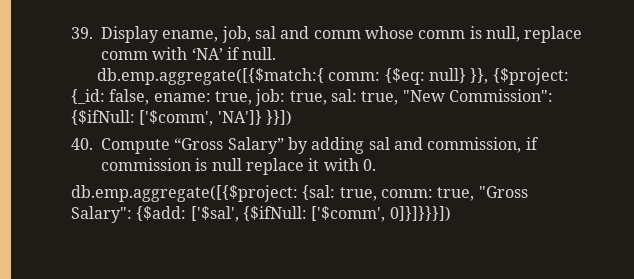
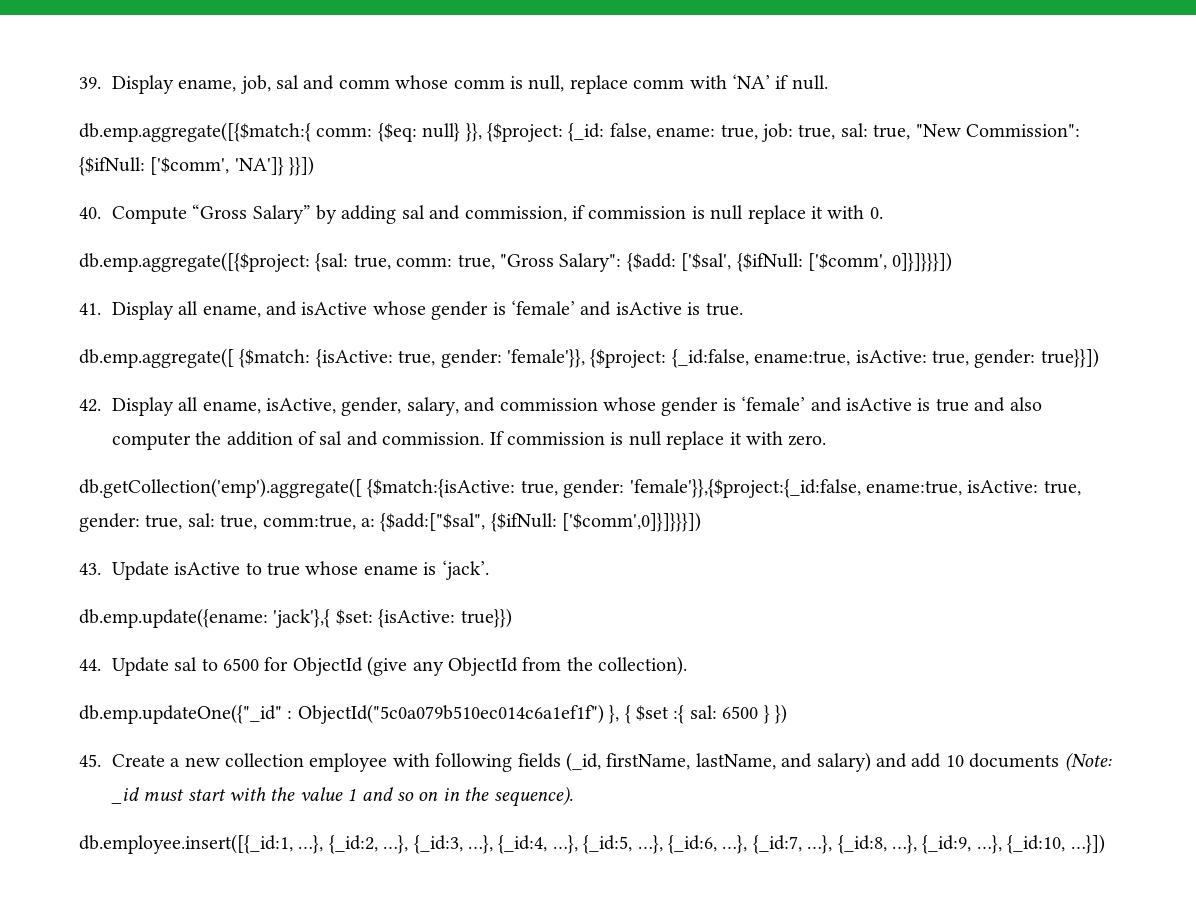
(451, 214) none -> [79,300,743,320] [79,348,1099,368] [79,396,1042,416] [111,431,827,450] [79,478,1081,498] [79,512,702,532] [79,560,489,580] [79,608,512,628] [79,656,688,676] [79,704,787,724] [79,752,1112,772] [110,786,573,807] [79,834,1105,854] // 41. Display all ename, and isActive whose gender is ‘female’ and isActive is true. // db.emp.aggregate([ {$match: {isActive: true, gender: 'female'}}, {$project: {_id:false, ename:true, isActive: true, gender: true}}]) // 42. Display all ename, isActive, gender, salary, and commission whose gender is ‘female’ and isActive is true and also computer the addition of sal and commission. If commission is null replace it with zero. // db.getCollection('emp').aggregate([ {$match:{isActive: true, gender: 'female'}},{$project:{_id:false, ename:true, isActive: true, gender: true, sal: true, comm:true, a: {$add:["$sal", {$ifNull: ['$comm',0]}]}}}]) // 43. Update isActive to true whose ename is ‘jack’. // db.emp.update({ename: 'jack'},{ $set: {isActive: true}}) // 44. Update sal to 6500 for ObjectId (give any ObjectId from the collection). // db.emp.updateOne({"_id" : ObjectId("5c0a079b510ec014c6a1ef1f") }, { $set :{ sal: 6500 } }) // 45. Create a new collection employee with following fields (_id, firstName, lastName, and salary) and add 10 documents (Note: _id must start with the value 1 and so on in the sequence). // db.employee.insert([{_id:1, …}, {_id:2, …}, {_id:3, …}, {_id:4, …}, {_id:5, …}, {_id:6, …}, {_id:7, …}, {_id:8, …}, {_id:9, …}, {_id:10, …}])

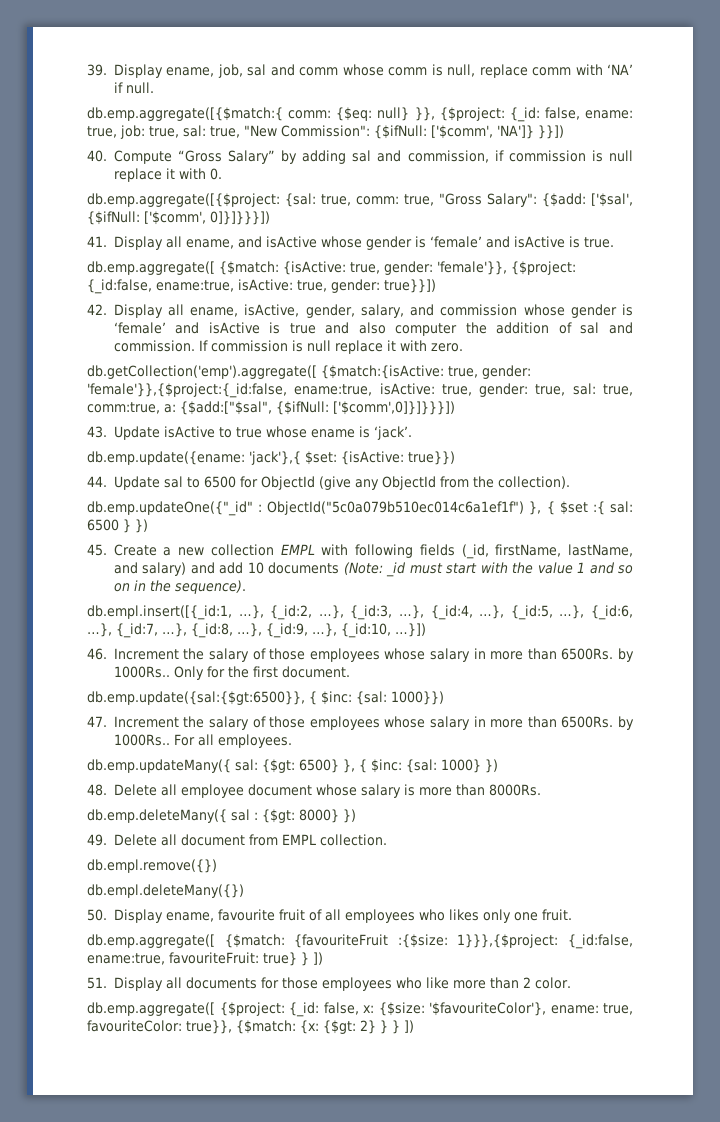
[309,753,388,772] employee -> [280,544,315,555] EMPL
[79,834,293,854] db.employee.insert([{_id:1, -> [87,605,232,620] db.empl.insert([{_id:1,
(1105, 844) none -> [87,648,635,662] [113,666,350,680] [87,691,444,705] [87,716,635,730] [113,734,292,748] [87,759,498,773] [87,784,541,798] [87,809,356,823] [87,834,387,846] [87,859,217,873] [87,884,244,898] [87,909,572,923] [87,934,633,949] [87,952,323,966] [87,977,571,991] [87,1002,633,1017] [87,1020,414,1034] // 46. Increment the salary of those employees whose salary in more than 6500Rs. by 1000Rs.. Only for the first document. // db.emp.update({sal:{$gt:6500}}, { $inc: {sal: 1000}}) // 47. Increment the salary of those employees whose salary in more than 6500Rs. by 1000Rs.. For all employees. // db.emp.updateMany({ sal: {$gt: 6500} }, { $inc: {sal: 1000} }) // 48. Delete all employee document whose salary is more than 8000Rs. // db.emp.deleteMany({ sal : {$gt: 8000} }) // 49. Delete all document from EMPL collection. // db.empl.remove({}) // db.empl.deleteMany({}) // 50. Display ename, favourite fruit of all employees who likes only one fruit. // db.emp.aggregate([ {$match: {favouriteFruit :{$size: 1}}},{$project: {_id:false, ename:true, favouriteFruit: true} } ]) // 51. Display all documents for those employees who like more than 2 color. // db.emp.aggregate([ {$project: {_id: false, x: {$size: '$favouriteColor'}, ename: true, favouriteColor: true}}, {$match: {x: {$gt: 2} } } ])

